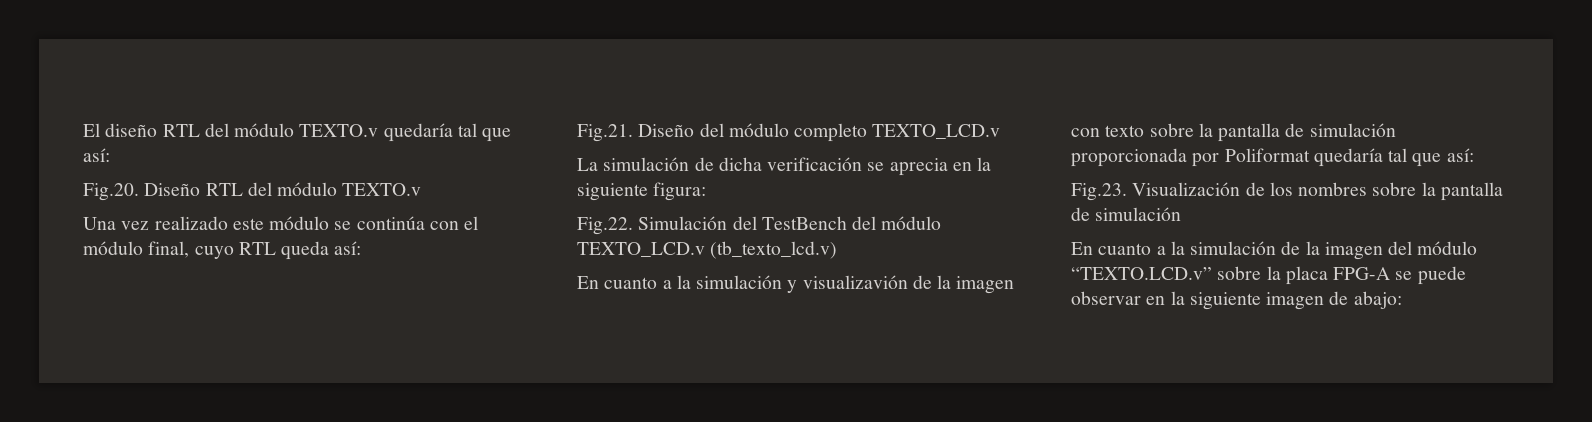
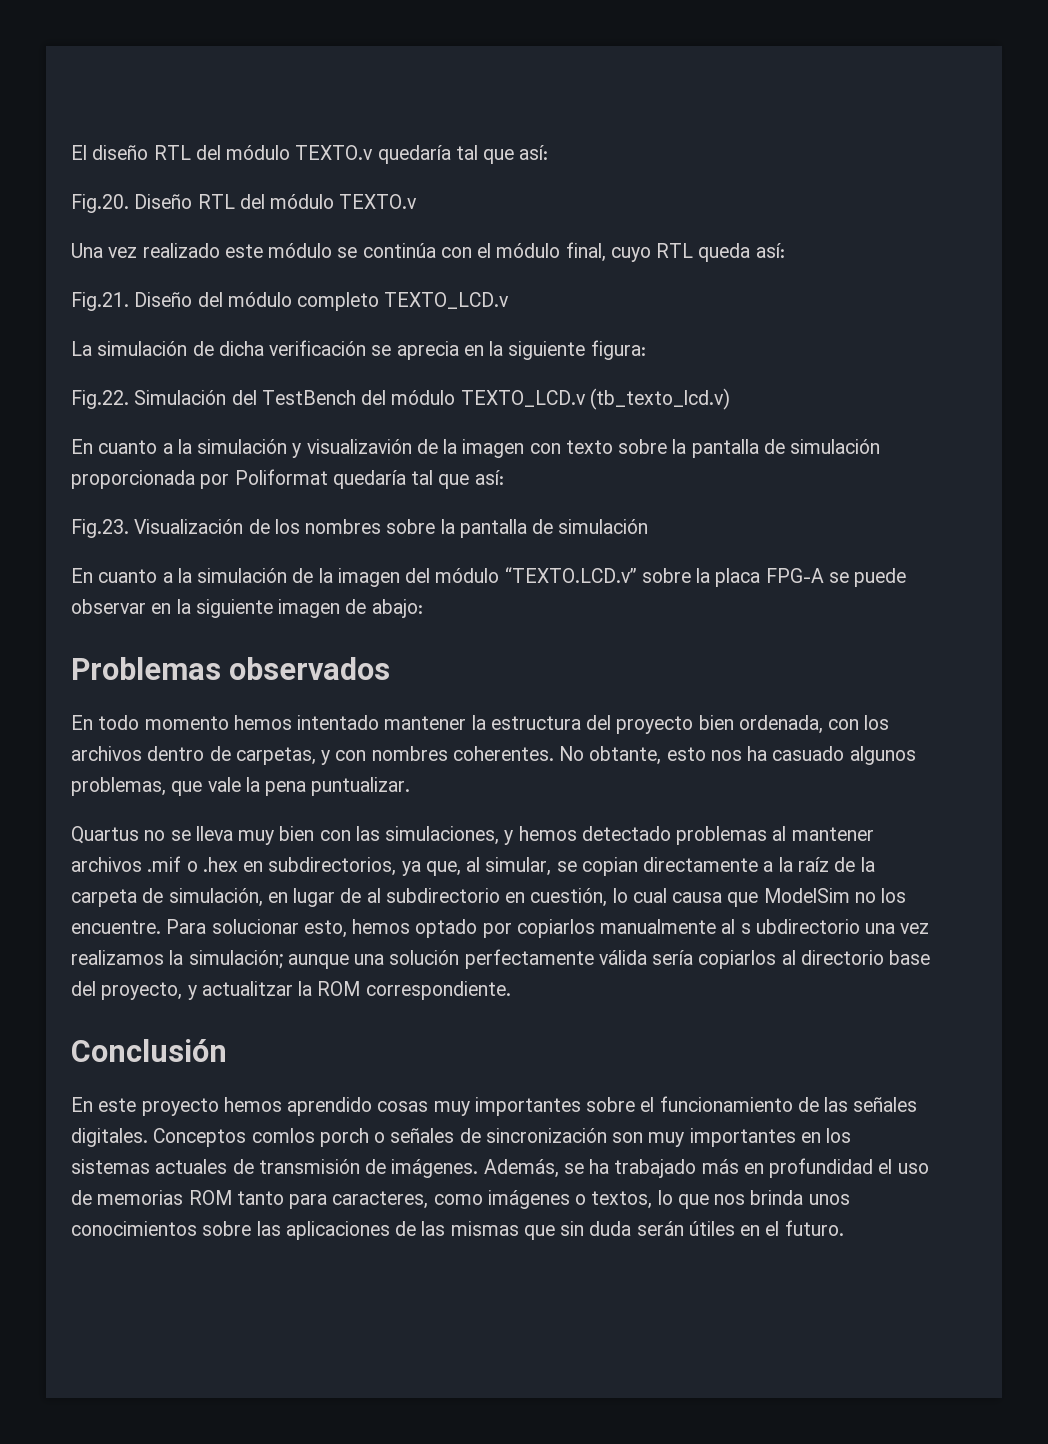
(1402, 300) none -> [71,657,391,680] [71,715,890,734] [71,746,916,765] [71,777,411,796] [71,826,874,845] [71,856,875,876] [71,888,907,907] [71,919,930,938] [71,949,931,969] [71,981,511,1000] [71,1039,227,1062] [71,1096,918,1116] [71,1128,852,1147] [71,1158,929,1178] [71,1190,850,1209] [71,1220,844,1240] // Problemas observados // En todo momento hemos intentado mantener la estructura del proyecto bien ordenada, con los archivos dentro de carpetas, y con nombres coherentes. No obtante, esto nos ha casuado algunos problemas, que vale la pena puntualizar. // Quartus no se lleva muy bien con las simulaciones, y hemos detectado problemas al mantener archivos .mif o .hex en subdirectorios, ya que, al simular, se copian directamente a la raíz de la carpeta de simulación, en lugar de al subdirectorio en cuestión, lo cual causa que ModelSim no los encuentre. Para solucionar esto, hemos optado por copiarlos manualmente al s ubdirectorio una vez realizamos la simulación; aunque una solución perfectamente válida sería copiarlos al directorio base del proyecto, y actualitzar la ROM correspondiente. // Conclusión // En este proyecto hemos aprendido cosas muy importantes sobre el funcionamiento de las señales digitales. Conceptos comlos porch o señales de sincronización son muy importantes en los sistemas actuales de transmisión de imágenes. Además, se ha trabajado más en profundidad el uso de memorias ROM tanto para caracteres, como imágenes o textos, lo que nos brinda unos conocimientos sobre las aplicaciones de las mismas que sin duda serán útiles en el futuro.

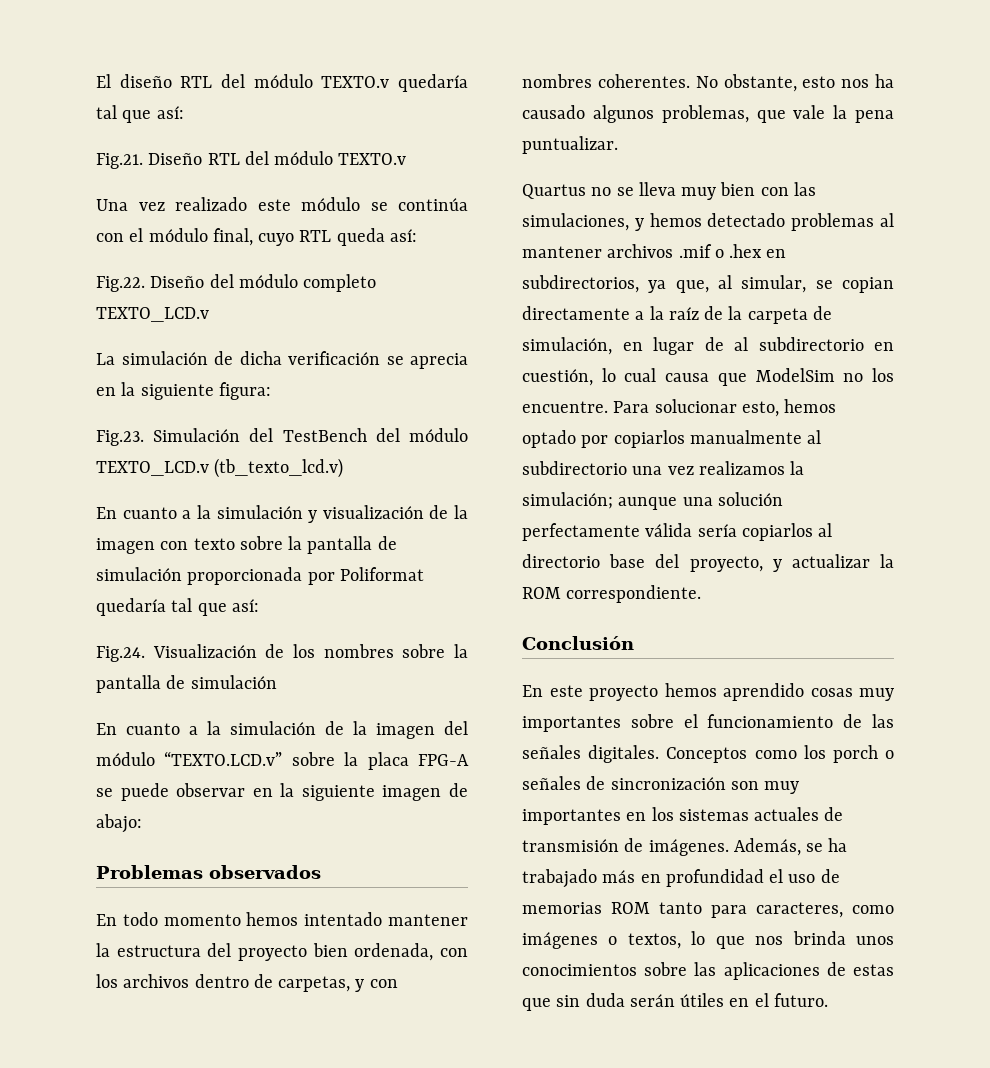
[71,194,129,213] Fig.20. -> [96,153,143,169] Fig.21.
[71,292,129,311] Fig.21. -> [96,276,145,292] Fig.22.
[71,390,129,409] Fig.22. -> [96,430,144,446] Fig.23.
[306,439,412,454] visualizavión -> [322,505,424,519] visualización
[71,519,129,538] Fig.23. -> [96,646,145,662] Fig.24.
[589,746,662,765] obtante, -> [723,74,797,92] obstante,
[772,746,845,761] casuado -> [522,105,585,119] causado
[740,919,860,934] s ubdirectorio -> [522,461,627,475] subdirectorio
[201,981,293,996] actualitzar -> [791,554,870,568] actualizar
[251,1128,315,1143] comlos -> [754,745,826,759] como los
[421,1221,519,1236] las mismas -> [853,964,894,976] estas

